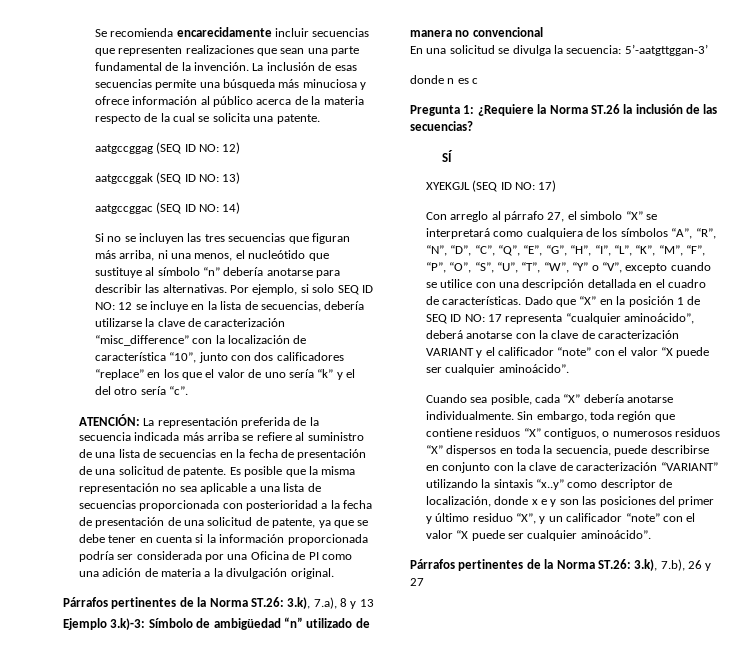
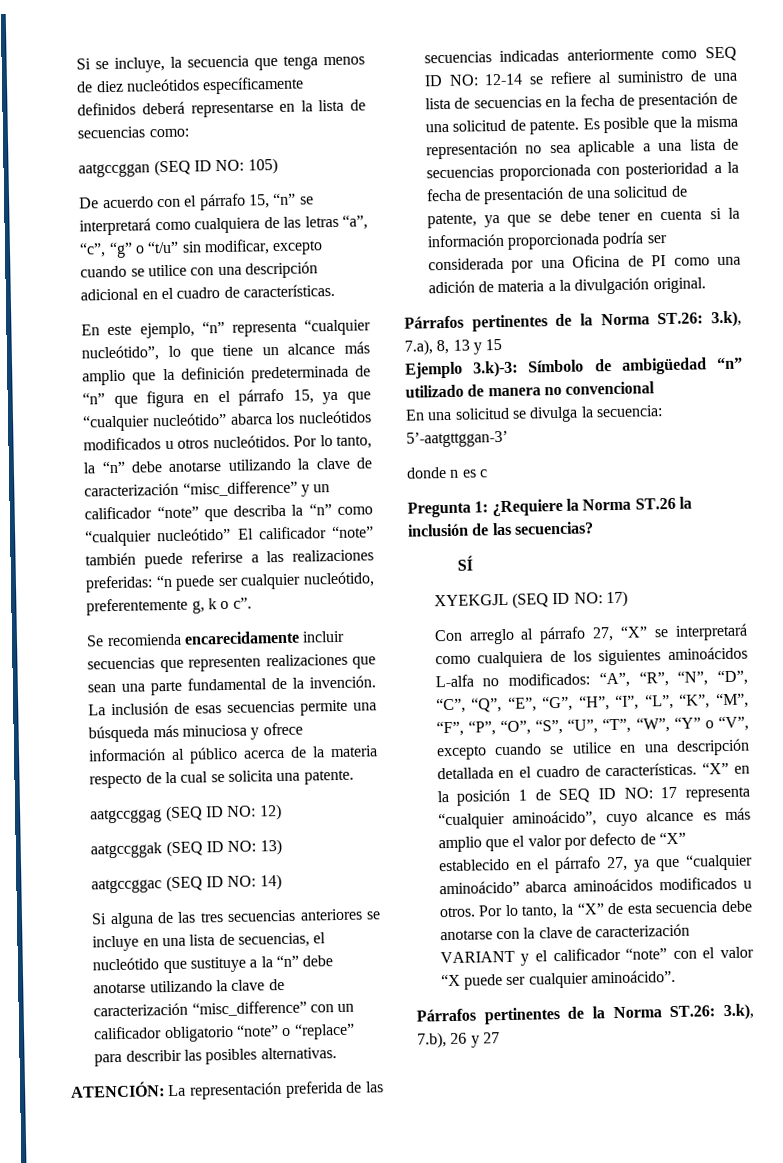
(94, 33) none -> [76,55,366,73] [76,76,305,95] [77,99,366,118] [77,126,189,139] [78,157,278,178] [79,192,314,211] [79,214,368,236] [79,239,324,259] [80,261,318,279] [80,283,335,301] [81,318,372,339] [81,341,370,362] [82,365,372,386] [82,388,371,408] [82,410,373,432] [83,434,372,451] [83,457,372,474] [84,480,331,497] [84,503,374,522] [85,525,375,547] [85,549,374,569] [85,571,376,593] [86,597,252,616] Si se incluye, la secuencia que tenga menos de diez nucleótidos específicamente definidos deberá representarse en la lista de secuencias como: // aatgccggan (SEQ ID NO: 105) // De acuerdo con el párrafo 15, “n” se interpretará como cualquiera de las letras “a”, “c”, “g” o “t/u” sin modificar, excepto cuando se utilice con una descripción adicional en el cuadro de características. // En este ejemplo, “n” representa “cualquier nucleótido”, lo que tiene un alcance más amplio que la definición predeterminada de “n” que figura en el párrafo 15, ya que “cualquier nucleótido” abarca los nucleótidos modificados u otros nucleótidos. Por lo tanto, la “n” debe anotarse utilizando la clave de caracterización “misc_difference” y un calificador “note” que describa la “n” como “cualquier nucleótido” El calificador “note” también puede referirse a las realizaciones preferidas: “n puede ser cualquier nucleótido, preferentemente g, k o c”. //
[107,233,350,244] [94,250,329,261] [94,267,341,278] [94,284,373,295] [94,301,365,312] [94,318,142,327] no se incluyen las tres secuencias que figuran más arriba, ni una menos, el nucleótido que sustituye al símbolo “n” debería anotarse para describir las alternativas. Por ejemplo, si solo SEQ ID NO: 12 se incluye en la lista de secuencias, debería utilizarse -> [109,908,382,929] [92,932,327,952] [92,954,334,974] [93,980,213,994] alguna de las tres secuencias anteriores se incluye en una lista de secuencias, el nucleótido que sustituye a la “n” debe anotarse utilizando
[215,335,307,344] [94,352,344,363] [94,369,356,380] [94,386,189,395] la localización de característica “10”, junto con dos calificadores “replace” en los que el valor de uno sería “k” y el del otro sería “c”. -> [337,1003,355,1013] [93,1022,355,1043] [94,1047,337,1067] un calificador obligatorio “note” o “replace” para describir las posibles alternativas.
[309,417,319,426] [78,432,240,441] la secuencia indicada más arriba -> [365,1081,384,1093] [423,46,737,64] [423,73,524,87] las secuencias indicadas anteriormente como SEQ ID NO: 12-14
[340,598,374,609] 8 y 13 -> [436,338,503,355] 8, 13 y 15
[567,211,623,220] el simbolo -> (615, 634) none
[620,228,668,237] símbolos -> [598,646,748,666] [434,672,591,688] siguientes aminoácidos L-alfa no modificados:
[475,282,496,288] con -> [619,744,637,753] en
[524,296,577,307] Dado que -> (698, 769) none
[425,330,463,339] deberá -> [605,807,751,827] [437,831,686,853] [438,853,753,874] [438,876,752,895] [438,900,752,919] cuyo alcance es más amplio que el valor por defecto de “X” establecido en el párrafo 27, ya que “cualquier aminoácido” abarca aminoácidos modificados u otros. Por lo tanto, la “X” de esta secuencia debe
[425,394,674,405] [425,411,675,422] [425,428,721,439] [425,445,709,456] [425,462,718,473] [425,479,673,490] [425,496,715,507] [425,513,696,524] [425,530,651,541] // Cuando sea posible, cada “X” debería anotarse individualmente. Sin embargo, toda región que contiene residuos “X” contiguos, o numerosos residuos “X” dispersos en toda la secuencia, puede describirse en conjunto con la clave de caracterización “VARIANT” utilizando la sintaxis “x..y” como descriptor de localización, donde x e y son las posiciones del primer y último residuo “X”, y un calificador “note” con el valor “X puede ser cualquier aminoácido”. -> (676, 976) none

